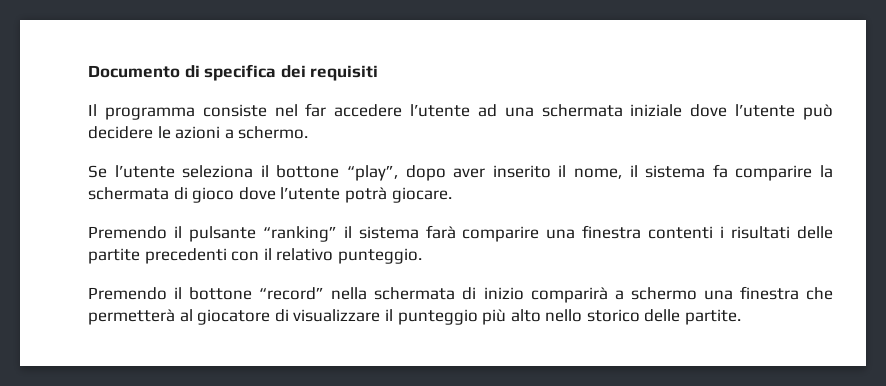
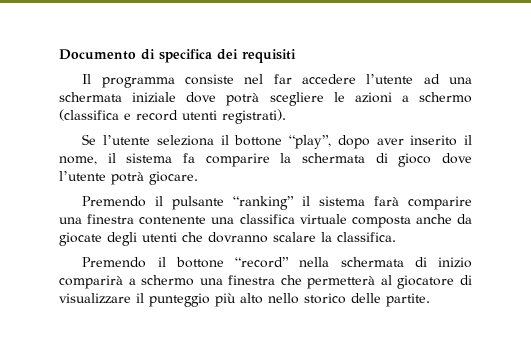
[735,104,833,120] [88,126,309,139] l’utente può decidere le azioni a schermo. -> [226,92,472,106] [59,109,286,124] potrà scegliere le azioni a schermo (classifica e record utenti registrati).
[648,226,833,239] [88,248,422,264] contenti i risultati delle partite precedenti con il relativo punteggio. -> [139,214,472,228] [59,232,396,246] contenente una classifica virtuale composta anche da giocate degli utenti che dovranno scalare la classifica.

